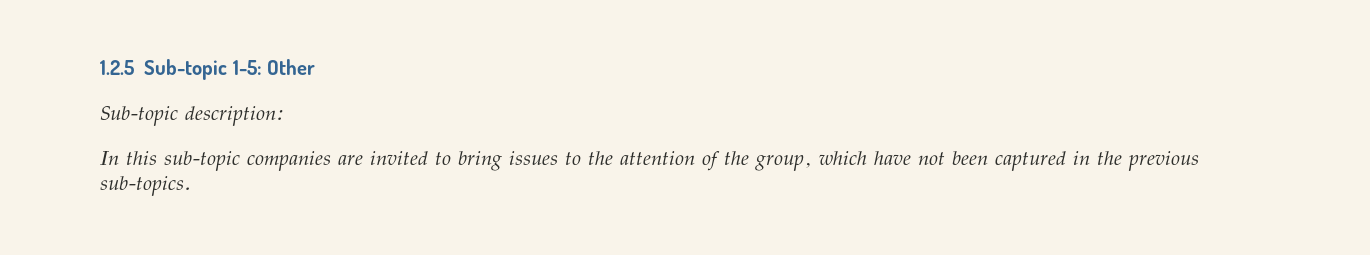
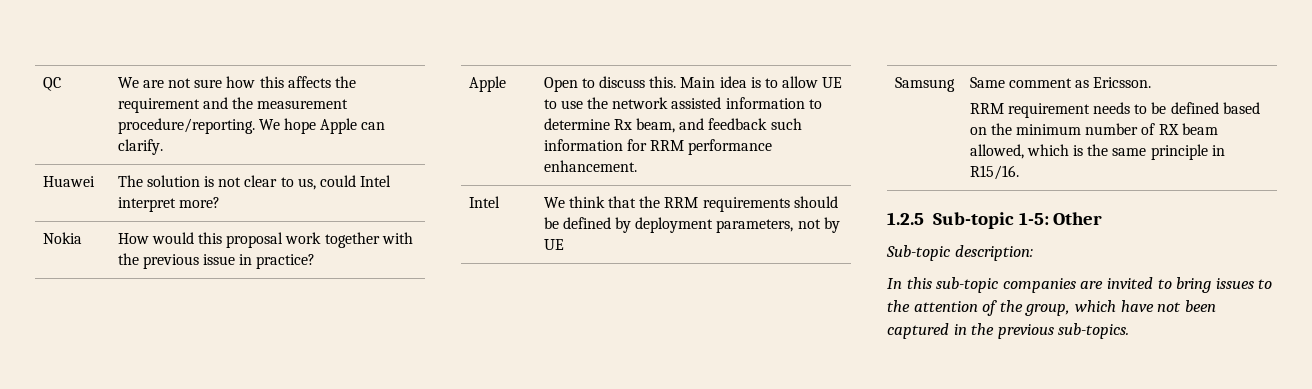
(100, 67) none -> [42,77,61,91] [117,76,356,88] [117,97,349,113] [117,118,386,134] [117,139,163,155] [42,176,95,187] [117,175,392,190] [117,197,220,212] [42,232,82,244] [117,232,413,248] [117,253,316,269] [468,76,506,92] [543,76,843,92] [543,97,822,109] [543,118,802,133] [543,139,773,155] [543,160,637,172] [468,196,500,208] [543,196,838,212] [543,217,840,233] [543,239,564,250] [894,77,955,92] [969,77,1152,88] [969,102,1260,118] [969,123,1218,135] [969,144,1225,160] [969,165,1019,180] QC | We are not sure how this affects the requirement and the measurement procedure/reporting. We hope Apple can clarify. // Huawei | The solution is not clear to us, could Intel interpret more? // Nokia | How would this proposal work together with the previous issue in practice? // Apple | Open to discuss this. Main idea is to allow UE to use the network assisted information to determine Rx beam, and feedback such information for RRM performance enhancement. // Intel | We think that the RRM requirements should be defined by deployment parameters, not by UE // Samsung | Same comment as Ericsson. // RRM requirement needs to be defined based on the minimum number of RX beam allowed, which is the same principle in R15/16. //

